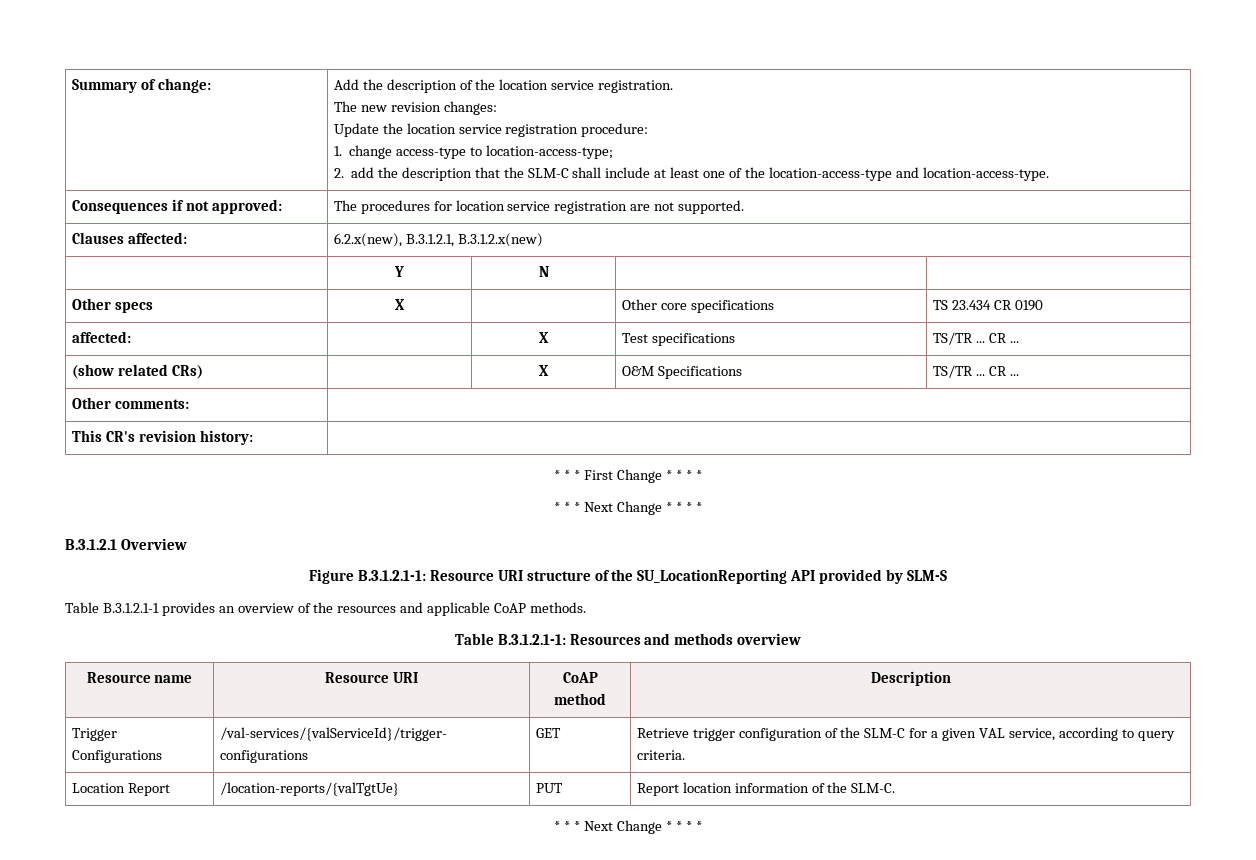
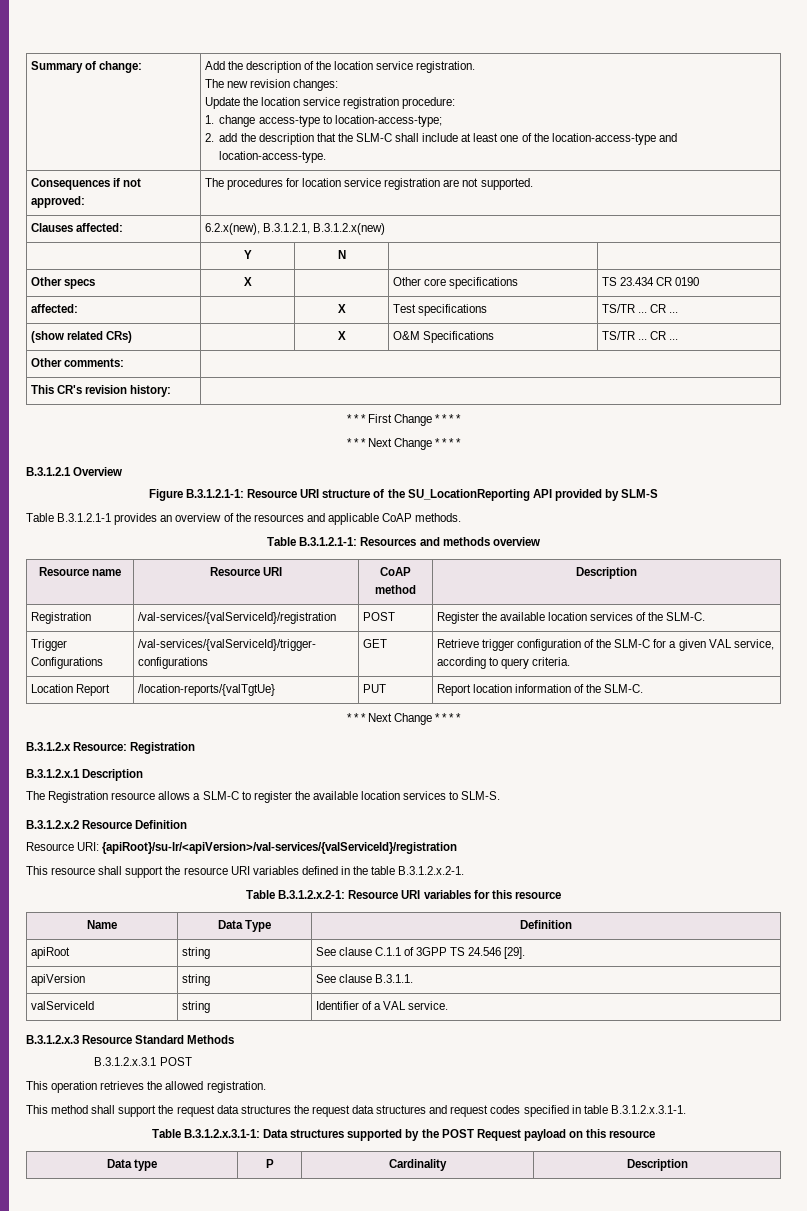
(951, 678) none -> [30,612,91,624] [137,612,336,624] [362,612,395,621] [436,612,706,624] // Registration | /val-services/{valServiceId}/registration | POST | Register the available location services of the SLM-C.
(702, 826) none -> [26,742,196,754] [26,769,144,781] [26,791,501,803] [26,820,188,829] [26,842,458,854] [26,866,465,878] [246,890,561,899] [87,920,117,929] [217,920,272,932] [520,920,572,929] [30,947,70,959] [181,947,210,959] [315,947,526,959] [30,974,85,986] [181,974,210,986] [315,974,413,983] [30,1001,94,1010] [181,1001,210,1013] [315,1001,449,1010] [26,1035,235,1044] [94,1057,192,1066] [26,1081,266,1093] [26,1105,686,1117] [151,1129,656,1141] [106,1159,158,1171] [265,1159,274,1168] [389,1159,447,1171] [626,1159,688,1171] // B.3.1.2.x Resource: Registration // B.3.1.2.x.1 Description // The Registration resource allows a SLM-C to register the available location services to SLM-S. // B.3.1.2.x.2 Resource Definition // Resource URI: {apiRoot}/su-lr/<apiVersion>/val-services/{valServiceId}/registration // This resource shall support the resource URI variables defined in the table B.3.1.2.x.2-1. // Table B.3.1.2.x.2-1: Resource URI variables for this resource // Name | Data Type | Definition // apiRoot | string | See clause C.1.1 of 3GPP TS 24.546 [29]. // apiVersion | string | See clause B.3.1.1. // valServiceId | string | Identifier of a VAL service. // B.3.1.2.x.3 Resource Standard Methods // B.3.1.2.x.3.1 POST // This operation retrieves the allowed registration. // This method shall support the request data structures the request data structures and request codes specified in table B.3.1.2.x.3.1-1. // Table B.3.1.2.x.3.1-1: Data structures supported by the POST Request payload on this resource // Data type | P | Cardinality | Description

